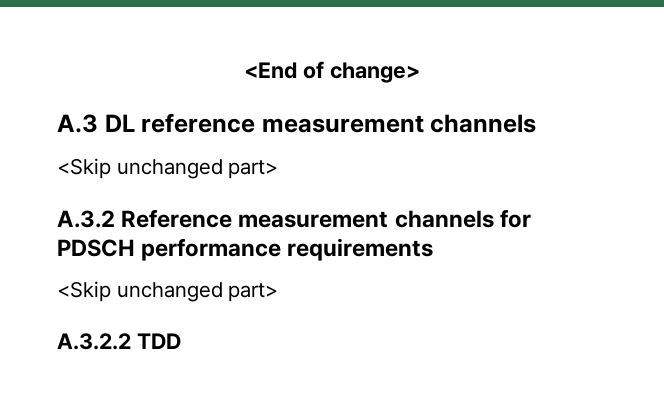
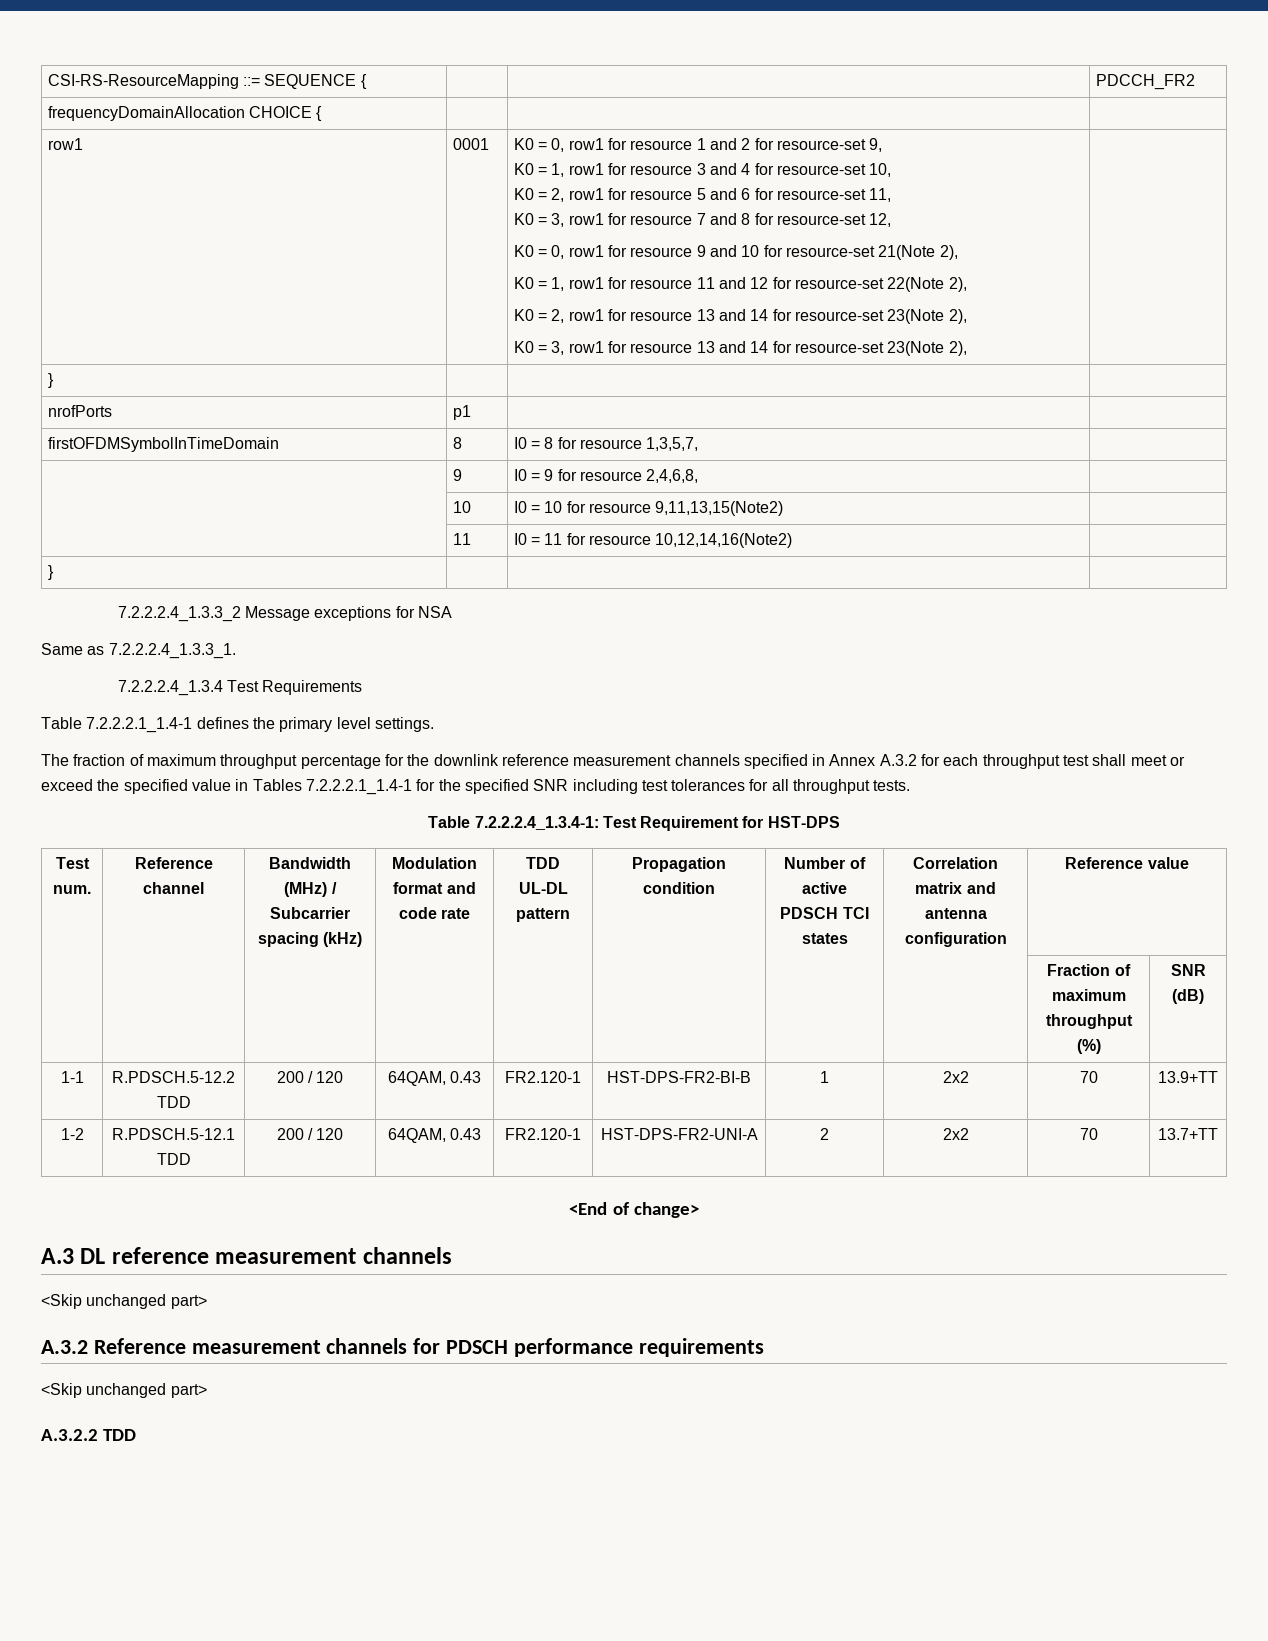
(244, 70) none -> [47,74,367,89] [1095,74,1195,90] [47,106,323,121] [47,138,83,150] [452,138,489,150] [513,138,883,152] [513,163,892,177] [513,188,892,202] [513,213,892,227] [513,245,958,260] [513,277,967,292] [513,309,967,324] [513,341,967,356] [47,373,54,388] [47,405,112,417] [452,405,471,420] [47,437,279,452] [452,437,462,449] [513,437,699,451] [452,469,462,481] [513,469,699,483] [452,501,471,513] [513,501,784,516] [452,533,471,545] [513,533,793,548] [47,565,54,580] [117,606,452,622] [41,643,236,659] [117,680,363,696] [41,717,434,733] [41,754,1186,769] [41,779,911,795] [428,816,840,831] [55,857,90,869] [53,885,91,894] [134,857,213,869] [143,882,204,894] [269,857,351,869] [284,882,337,897] [270,907,350,919] [257,932,363,947] [392,857,477,869] [393,882,476,894] [398,907,471,919] [526,857,560,869] [518,882,568,894] [516,908,570,922] [632,857,726,872] [643,882,715,894] [784,857,866,869] [802,882,847,894] [780,907,869,919] [801,933,848,944] [913,857,998,869] [915,882,996,894] [924,908,987,919] [904,932,1007,947] [1065,857,1189,869] [1047,964,1131,976] [1051,989,1126,1001] [1045,1014,1133,1029] [1076,1039,1101,1054] [1170,964,1206,976] [1172,989,1204,1004] [60,1071,84,1083] [112,1071,235,1083] [156,1096,191,1108] [276,1071,344,1083] [387,1071,482,1086] [505,1071,581,1083] [607,1071,751,1083] [820,1071,829,1083] [942,1071,969,1083] [1079,1071,1098,1083] [1158,1071,1218,1083] [60,1128,84,1140] [112,1128,235,1140] [156,1153,191,1165] [276,1128,344,1140] [387,1128,482,1143] [505,1128,581,1140] [600,1128,758,1140] [820,1128,829,1140] [942,1128,969,1140] [1079,1128,1098,1140] [1158,1128,1218,1140] CSI-RS-ResourceMapping ::= SEQUENCE { | | | PDCCH_FR2 // frequencyDomainAllocation CHOICE { | | | // row1 | 0001 | K0 = 0, row1 for resource 1 and 2 for resource-set 9, // K0 = 1, row1 for resource 3 and 4 for resource-set 10, // K0 = 2, row1 for resource 5 and 6 for resource-set 11, // K0 = 3, row1 for resource 7 and 8 for resource-set 12, // K0 = 0, row1 for resource 9 and 10 for resource-set 21(Note 2), // K0 = 1, row1 for resource 11 and 12 for resource-set 22(Note 2), // K0 = 2, row1 for resource 13 and 14 for resource-set 23(Note 2), // K0 = 3, row1 for resource 13 and 14 for resource-set 23(Note 2), | // } | | | // nrofPorts | p1 | | // firstOFDMSymbolInTimeDomain | 8 | I0 = 8 for resource 1,3,5,7, | // | 9 | I0 = 9 for resource 2,4,6,8, | // | 10 | I0 = 10 for resource 9,11,13,15(Note2) | // | 11 | I0 = 11 for resource 10,12,14,16(Note2) | // } | | | // 7.2.2.2.4_1.3.3_2 Message exceptions for NSA // Same as 7.2.2.2.4_1.3.3_1. // 7.2.2.2.4_1.3.4 Test Requirements // Table 7.2.2.2.1_1.4-1 defines the primary level settings. // The fraction of maximum throughput percentage for the downlink reference measurement channels specified in Annex A.3.2 for each throughput test shall meet or exceed the specified value in Tables 7.2.2.2.1_1.4-1 for the specified SNR including test tolerances for all throughput tests. // Table 7.2.2.2.4_1.3.4-1: Test Requirement for HST-DPS // Test num. | Reference channel | Bandwidth (MHz) / Subcarrier spacing (kHz) | Modulation format and code rate | TDD UL-DL pattern | Propagation condition | Number of active PDSCH TCI states | Correlation matrix and antenna configuration | Reference value // | | | | | | | | Fraction of maximum throughput (%) | SNR (dB) // 1-1 | R.PDSCH.5-12.2 TDD | 200 / 120 | 64QAM, 0.43 | FR2.120-1 | HST-DPS-FR2-BI-B | 1 | 2x2 | 70 | 13.9+TT // 1-2 | R.PDSCH.5-12.1 TDD | 200 / 120 | 64QAM, 0.43 | FR2.120-1 | HST-DPS-FR2-UNI-A | 2 | 2x2 | 70 | 13.7+TT //

